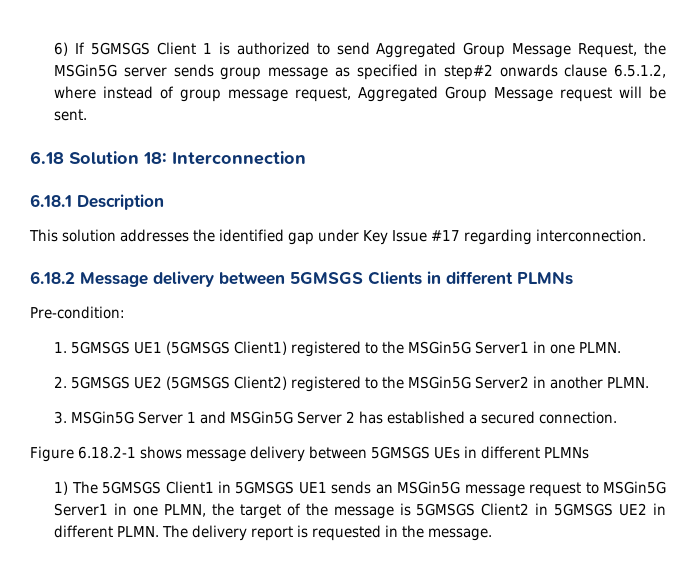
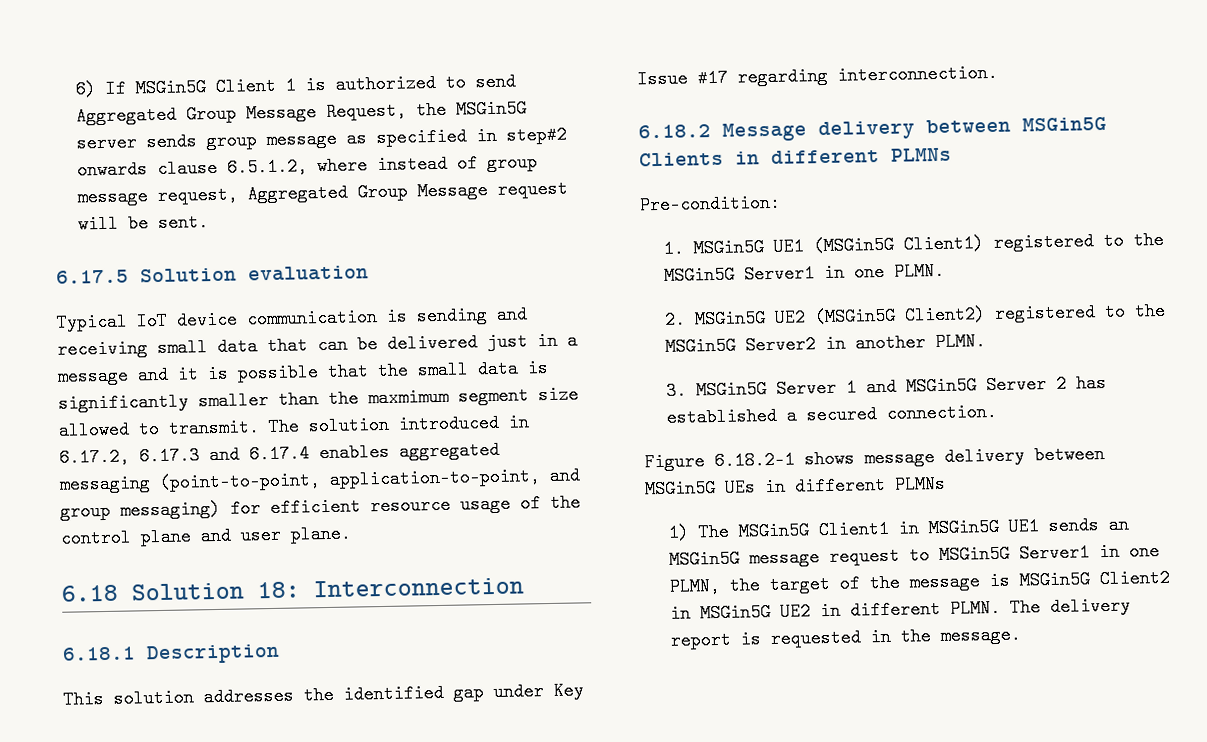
[91,42,151,55] 5GMSGS -> [134,78,206,98] MSGin5G
(88, 115) none -> [56,265,369,284] [56,305,528,332] [57,331,578,359] [57,358,549,386] [58,385,579,413] [58,413,530,440] [59,440,500,467] [59,466,581,494] [60,493,581,521] [60,524,352,548] // 6.17.5 Solution evaluation // Typical IoT device communication is sending and receiving small data that can be delivered just in a message and it is possible that the small data is significantly smaller than the maxmimum segment size allowed to transmit. The solution introduced in 6.17.2, 6.17.3 and 6.17.4 enables aggregated messaging (point-to-point, application-to-point, and group messaging) for efficient resource usage of the control plane and user plane.
[290,272,363,284] 5GMSGS -> [1022,116,1107,132] MSGin5G
[71,341,231,355] 5GMSGS UE1 (5GMSGS -> [692,235,894,258] MSGin5G UE1 (MSGin5G
[71,376,231,390] 5GMSGS UE2 (5GMSGS -> [693,306,896,329] MSGin5G UE2 (MSGin5G
[370,446,430,459] 5GMSGS -> [644,479,716,499] MSGin5G
[102,481,162,494] 5GMSGS -> [737,521,810,541] MSGin5G
[235,481,295,494] 5GMSGS -> [927,517,1000,538] MSGin5G
[416,503,476,516] 5GMSGS -> [1018,570,1090,590] MSGin5G
[554,503,614,516] 5GMSGS -> [699,603,771,623] MSGin5G

